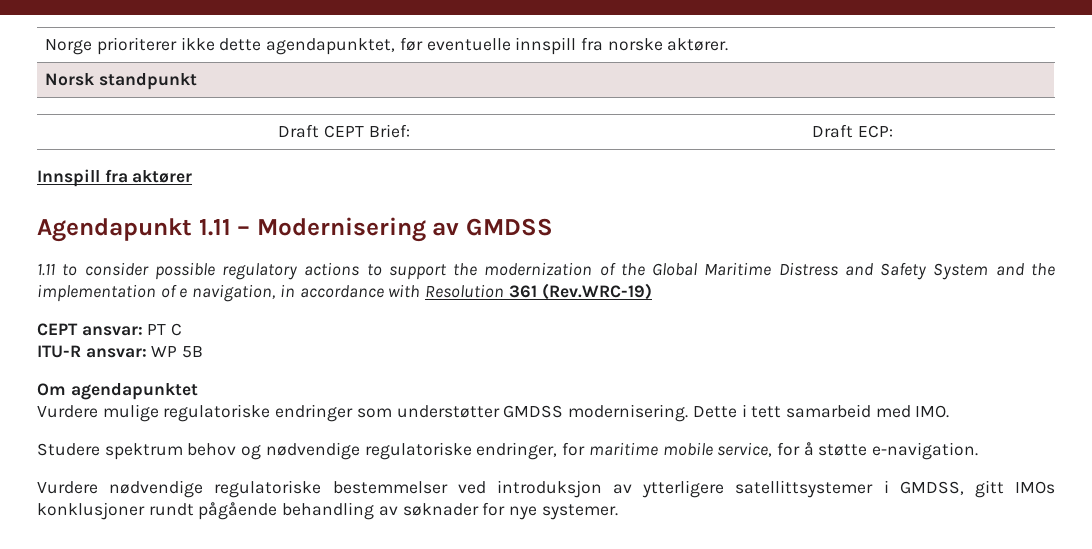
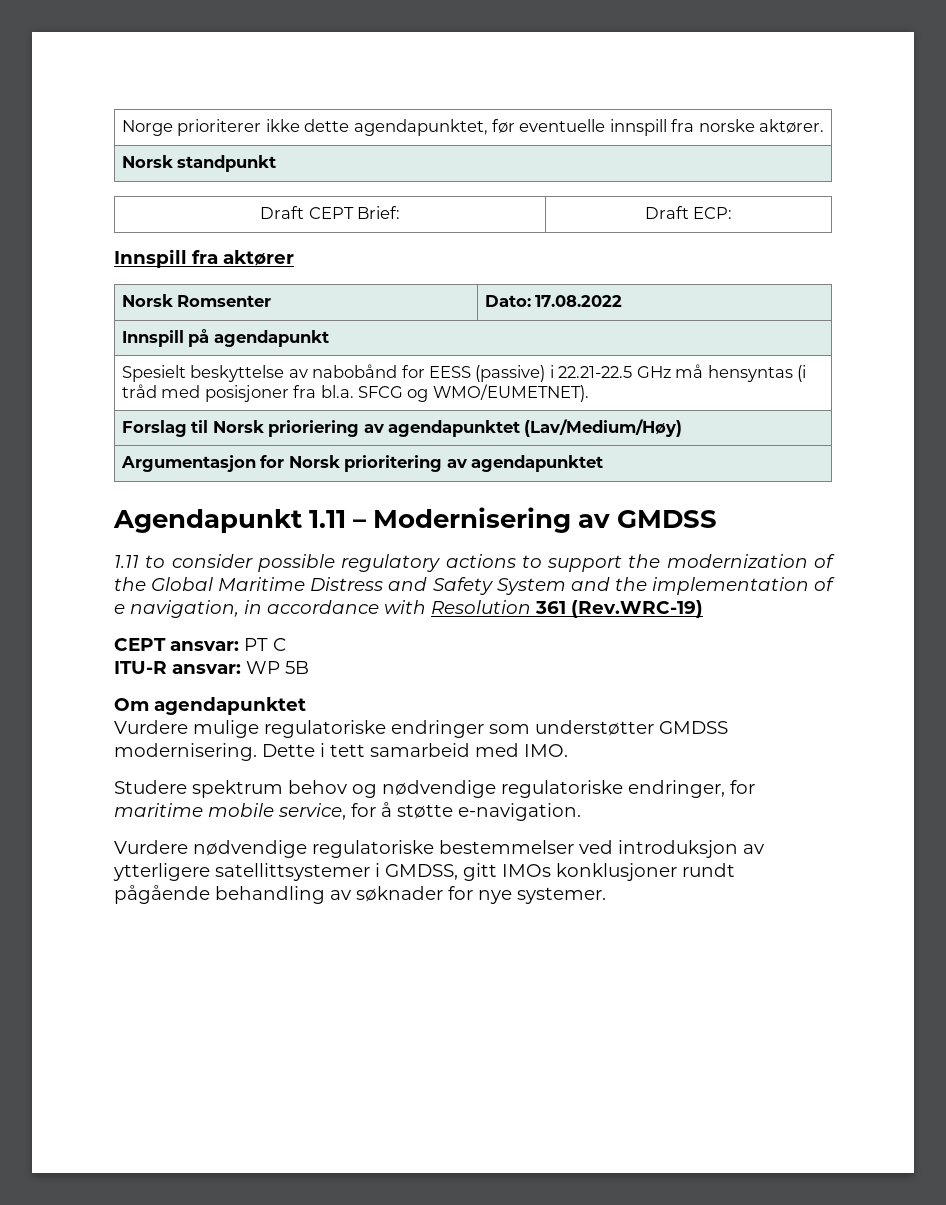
(193, 176) none -> [121,294,272,307] [484,295,623,307] [121,329,329,347] [121,364,807,382] [121,384,589,402] [121,419,683,437] [120,455,603,472] // Norsk Romsenter | Dato: 17.08.2022 // Innspill på agendapunkt // Spesielt beskyttelse av nabobånd for EESS (passive) i 22.21-22.5 GHz må hensyntas (i tråd med posisjoner fra bl.a. SFCG og WMO/EUMETNET). // Forslag til Norsk prioriering av agendapunktet (Lav/Medium/Høy) // Argumentasjon for Norsk prioritering av agendapunktet

